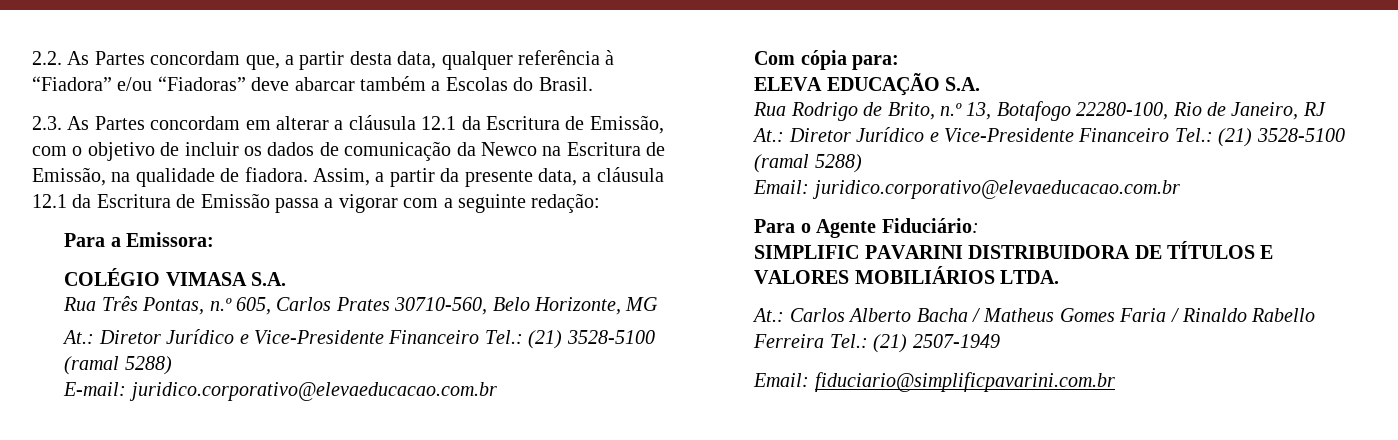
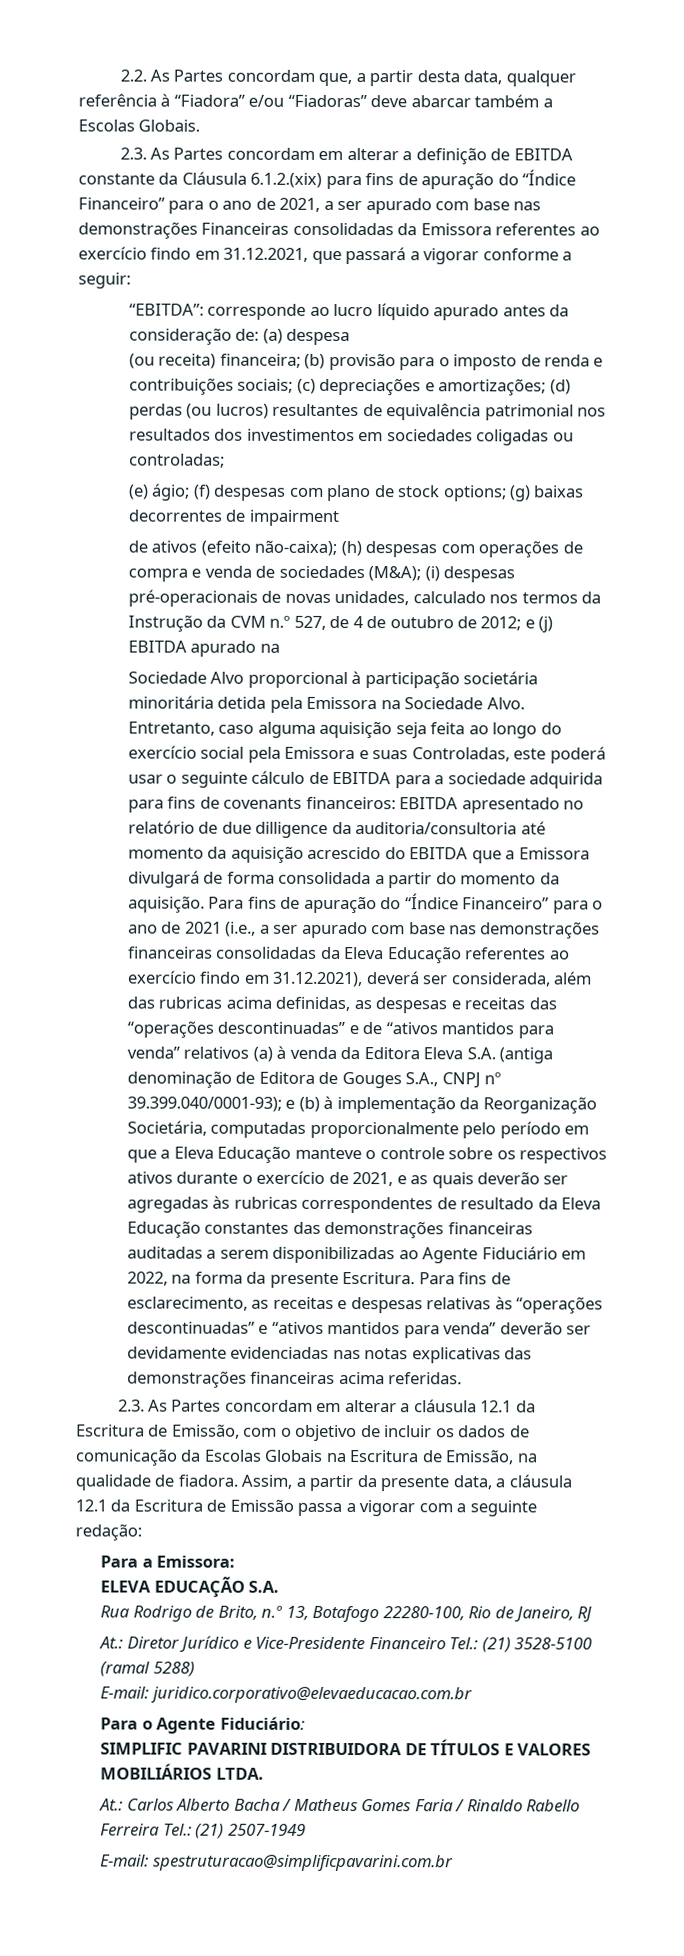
[513,77,593,91] do Brasil. -> [138,119,201,132] [119,147,573,165] [78,169,577,190] [78,197,542,215] [78,221,600,239] [78,246,573,265] [78,272,131,289] [128,303,570,321] [128,327,351,346] [128,352,604,371] [128,377,571,396] [128,403,607,421] [128,428,574,446] [128,453,225,468] [128,483,585,502] [127,509,339,526] [127,539,583,558] [127,565,516,583] [127,589,602,607] [127,614,554,633] [127,640,280,657] [127,671,539,689] [127,695,525,713] [127,720,562,739] [127,745,606,764] [127,770,603,789] [127,796,585,814] [127,820,546,838] [127,845,590,864] [127,870,560,889] [127,893,603,914] [127,921,601,939] [127,946,570,964] [126,970,593,988] [126,996,557,1014] [126,1020,554,1039] [126,1045,553,1064] [126,1070,502,1089] [126,1095,597,1114] [126,1120,590,1139] [126,1145,607,1164] [126,1170,569,1189] [126,1195,602,1214] [126,1220,533,1239] [126,1246,587,1264] [126,1271,511,1288] [126,1296,604,1314] [126,1321,592,1339] [126,1346,533,1364] [126,1370,463,1388] Globais. // 2.3. As Partes concordam em alterar a definição de EBITDA constante da Cláusula 6.1.2.(xix) para fins de apuração do “Índice Financeiro” para o ano de 2021, a ser apurado com base nas demonstrações Financeiras consolidadas da Emissora referentes ao exercício findo em 31.12.2021, que passará a vigorar conforme a seguir: // “EBITDA”: corresponde ao lucro líquido apurado antes da consideração de: (a) despesa // (ou receita) financeira; (b) provisão para o imposto de renda e contribuições sociais; (c) depreciações e amortizações; (d) perdas (ou lucros) resultantes de equivalência patrimonial nos resultados dos investimentos em sociedades coligadas ou controladas; // (e) ágio; (f) despesas com plano de stock options; (g) baixas decorrentes de impairment // de ativos (efeito não-caixa); (h) despesas com operações de compra e venda de sociedades (M&A); (i) despesas pré-operacionais de novas unidades, calculado nos termos da Instrução da CVM n.º 527, de 4 de outubro de 2012; e (j) EBITDA apurado na // Sociedade Alvo proporcional à participação societária minoritária detida pela Emissora na Sociedade Alvo. Entretanto, caso alguma aquisição seja feita ao longo do exercício social pela Emissora e suas Controladas, este poderá usar o seguinte cálculo de EBITDA para a sociedade adquirida para fins de covenants financeiros: EBITDA apresentado no relatório de due dilligence da auditoria/consultoria até momento da aquisição acrescido do EBITDA que a Emissora divulgará de forma consolidada a partir do momento da aquisição. Para fins de apuração do “Índice Financeiro” para o ano de 2021 (i.e., a ser apurado com base nas demonstrações financeiras consolidadas da Eleva Educação referentes ao exercício findo em 31.12.2021), deverá ser considerada, além das rubricas acima definidas, as despesas e receitas das “operações descontinuadas” e de “ativos mantidos para venda” relativos (a) à venda da Editora Eleva S.A. (antiga denominação de Editora de Gouges S.A., CNPJ nº 39.399.040/0001-93); e (b) à implementação da Reorganização Societária, computadas proporcionalmente pelo período em que a Eleva Educação manteve o controle sobre os respectivos ativos durante o exercício de 2021, e as quais deverão ser agregadas às rubricas correspondentes de resultado da Eleva Educação constantes das demonstrações financeiras auditadas a serem disponibilizadas ao Agente Fiduciário em 2022, na forma da presente Escritura. Para fins de esclarecimento, as receitas e despesas relativas às “operações descontinuadas” e “ativos mantidos para venda” deverão ser devidamente evidenciadas nas notas explicativas das demonstrações financeiras acima referidas.
[480,142,537,156] Newco -> [203,1449,324,1462] Escolas Globais
[64,268,287,286] [63,296,659,315] [62,329,655,349] [64,356,172,375] [63,382,497,401] [754,50,900,70] // COLÉGIO VIMASA S.A. // Rua Três Pontas, n.º 605, Carlos Prates 30710-560, Belo Horizonte, MG // At.: Diretor Jurídico e Vice-Presidente Financeiro Tel.: (21) 3528-5100 (ramal 5288) // E-mail: juridico.corporativo@elevaeducacao.com.br // Com cópia para: -> (236, 1561) none
[753,180,810,194] Email: -> [100,1686,150,1699] E-mail:
[753,372,1115,392] Email: fiduciario@simplificpavarini.com.br -> [100,1854,454,1872] E-mail: spestruturacao@simplificpavarini.com.br

